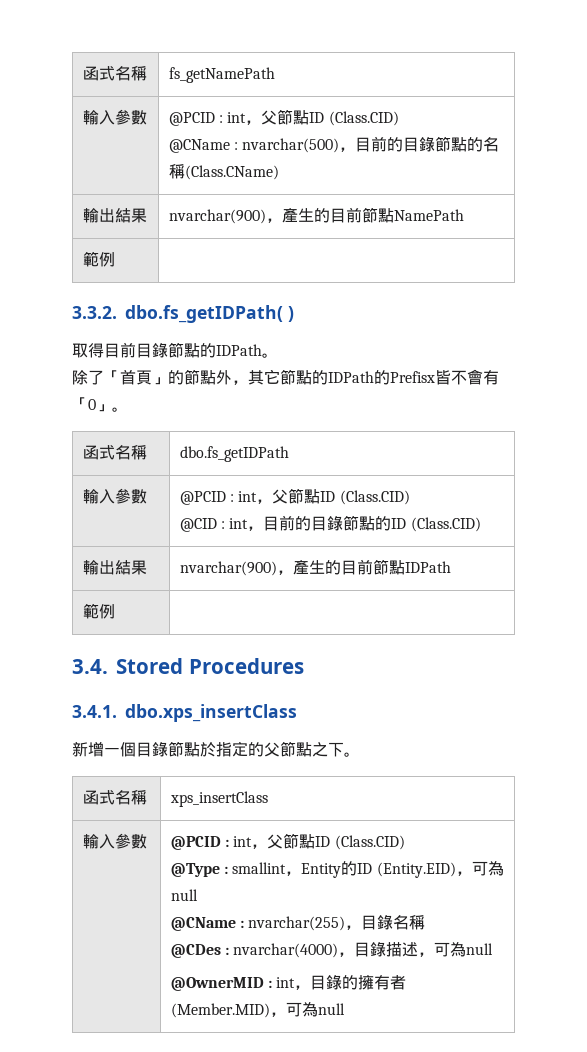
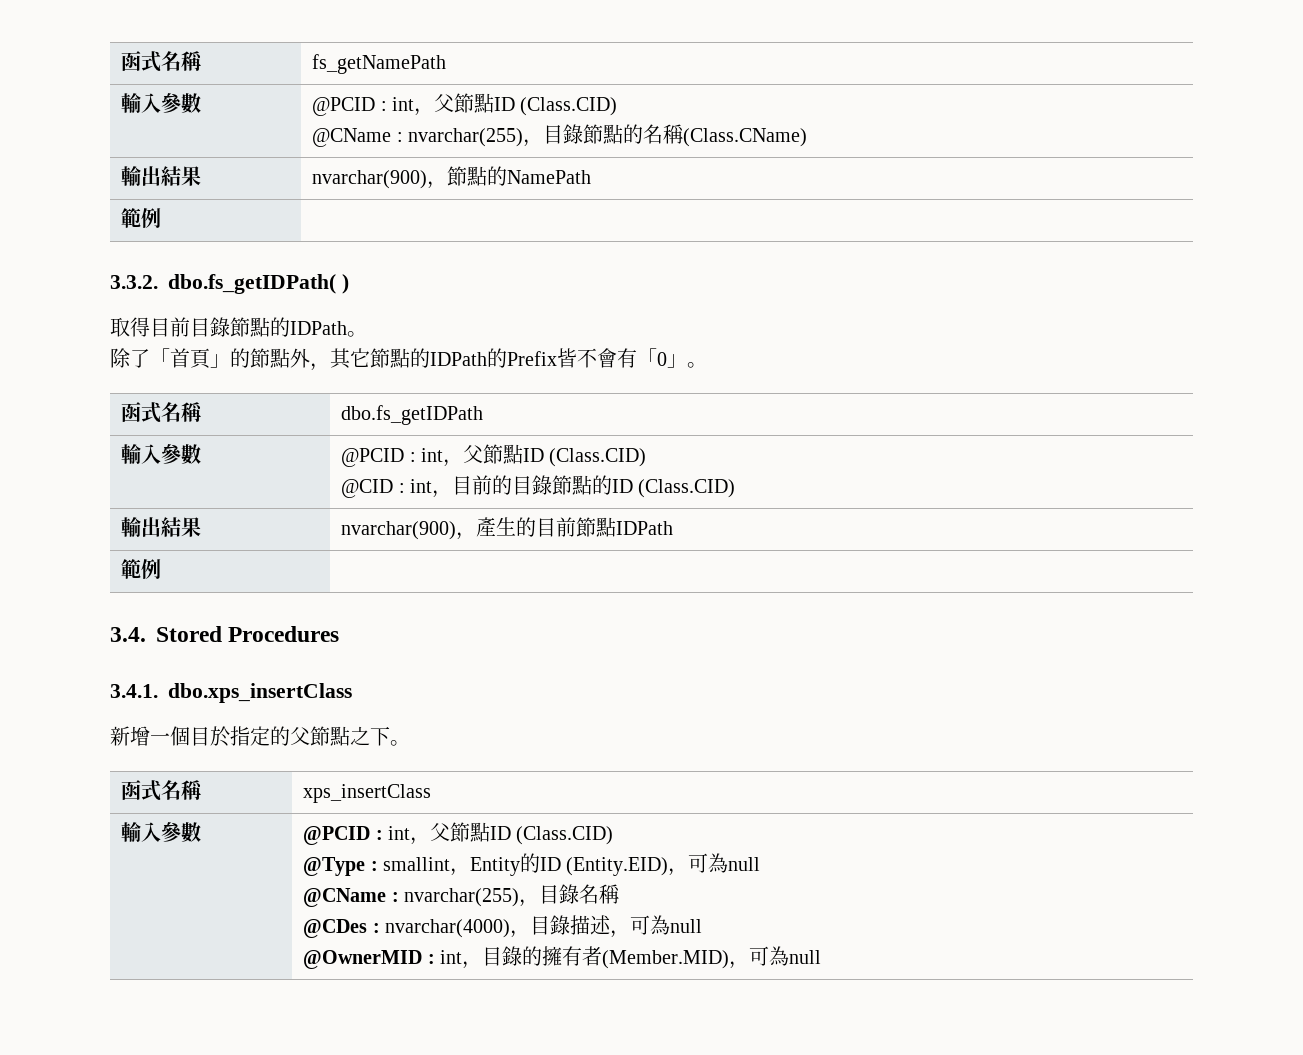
[242,136,404,153] nvarchar(500)，目前的 -> [408,128,544,147] nvarchar(255)，
[281,207,394,223] 產生的目前節點 -> [447,166,508,186] 節點的
[390,371,435,383] Prefisx -> [507,351,557,366] Prefix
[152,741,200,757] 錄節點 -> (210, 736) none

